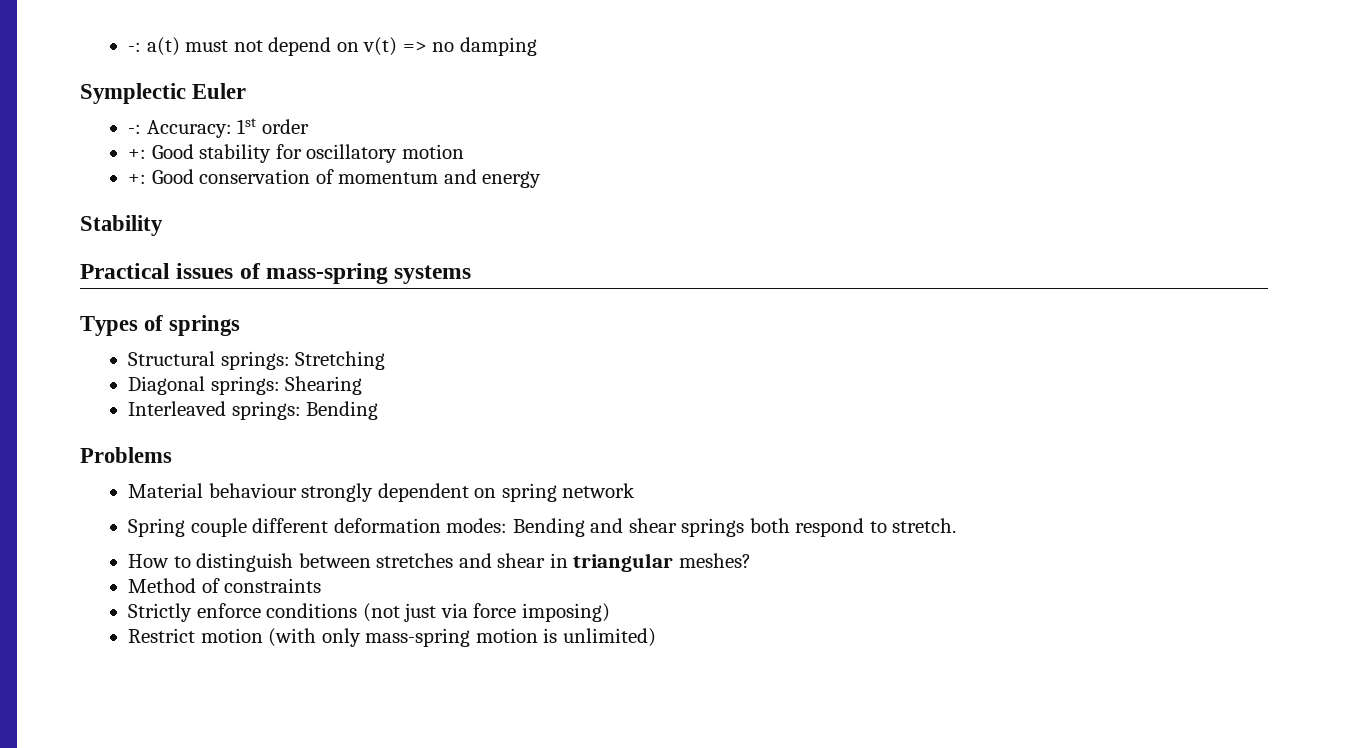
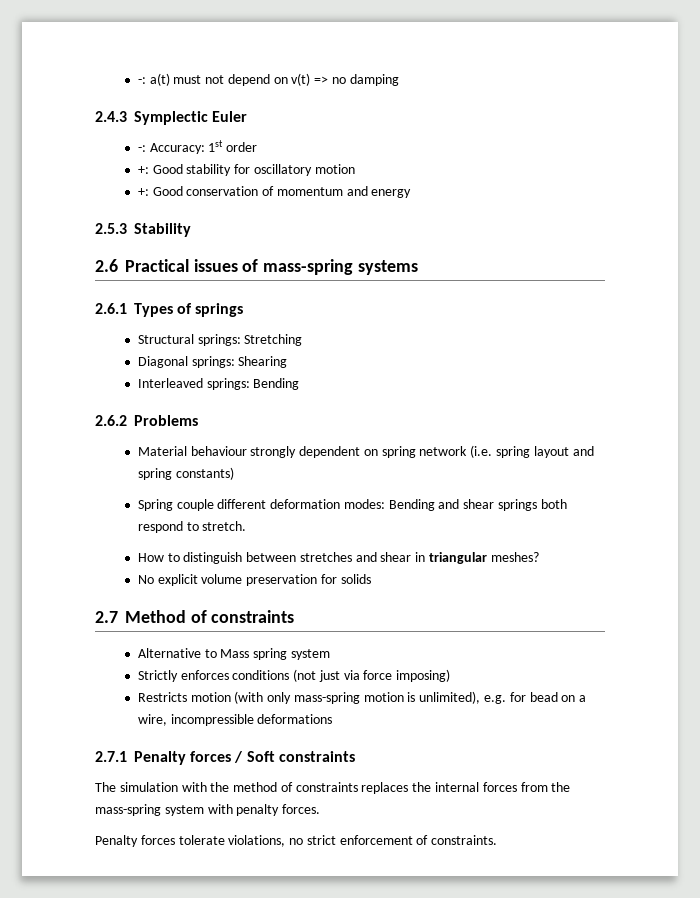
(537, 46) none -> [95,111,127,122] 2.4.3
(542, 179) none -> [95,223,127,234] 2.5.3
(163, 225) none -> [95,259,118,272] 2.6
(472, 274) none -> [95,303,127,314] 2.6.1
(379, 410) none -> [95,415,127,426] 2.6.2
(636, 490) none -> [470,445,594,458] [137,467,234,480] (i.e. spring layout and spring constants)
[127,578,322,593] Method of constraints -> [137,574,371,586] [95,610,295,623] [137,648,330,660] No explicit volume preservation for solids // 2.7 Method of constraints // Alternative to Mass spring system
[196,603,261,618] enforce -> [180,670,229,680] enforces
[127,628,195,643] Restrict -> [137,692,187,702] Restricts
[562,628,656,647] unlimited) -> [419,691,587,704] [137,714,333,726] [95,751,355,765] [95,782,571,794] [95,804,321,816] [95,835,498,847] unlimited), e.g. for bead on a wire, incompressible deformations // 2.7.1 Penalty forces / Soft constraints // The simulation with the method of constraints replaces the internal forces from the mass-spring system with penalty forces. // Penalty forces tolerate violations, no strict enforcement of constraints.

